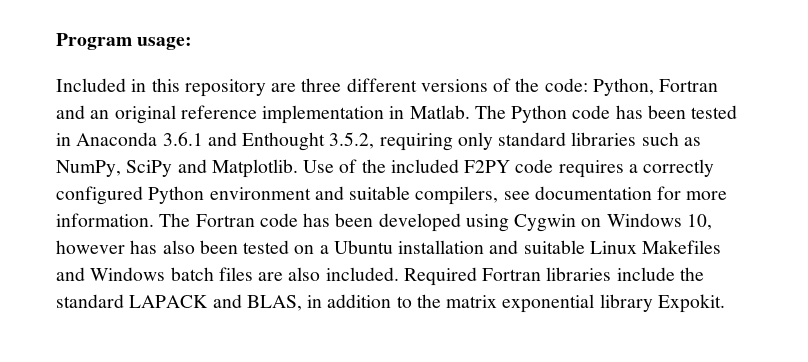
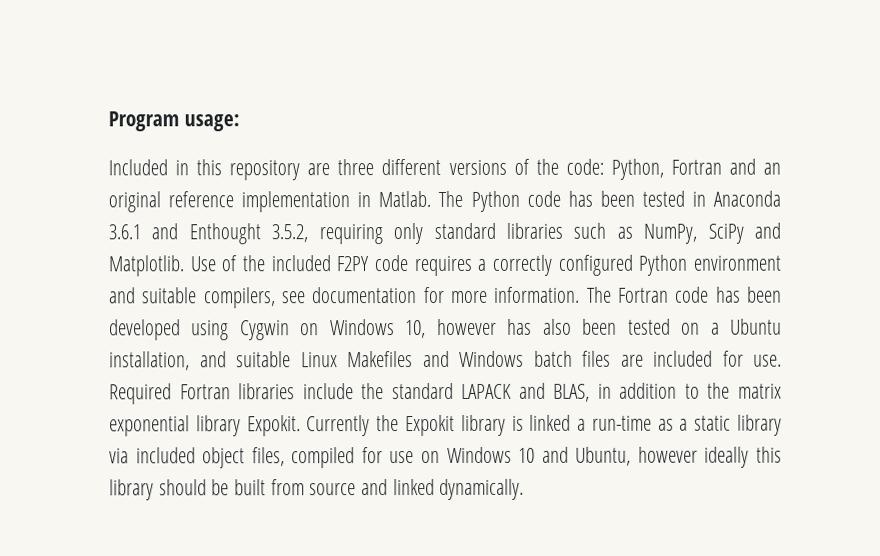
[398,240,485,254] installation -> [109,351,190,371] installation,
[288,267,399,281] also included. -> [653,350,782,367] included for use.
(725, 303) none -> [306,414,783,437] [109,446,782,469] [109,478,525,501] Currently the Expokit library is linked a run-time as a static library via included object files, compiled for use on Windows 10 and Ubuntu, however ideally this library should be built from source and linked dynamically.

